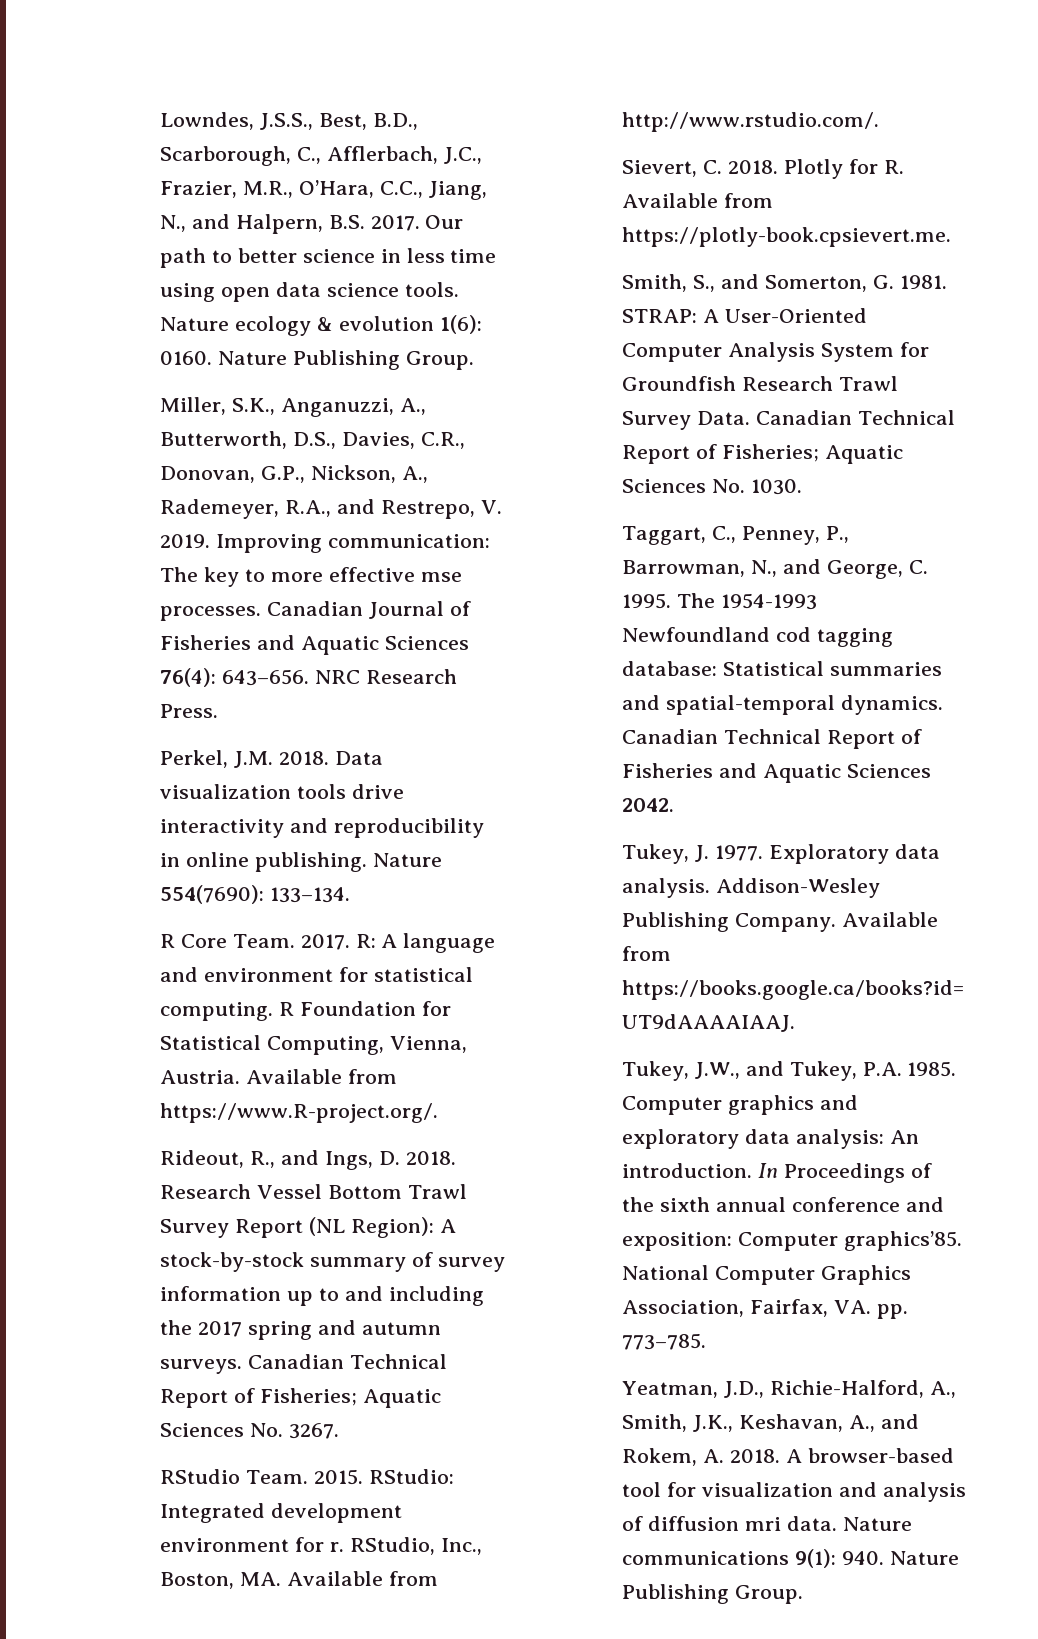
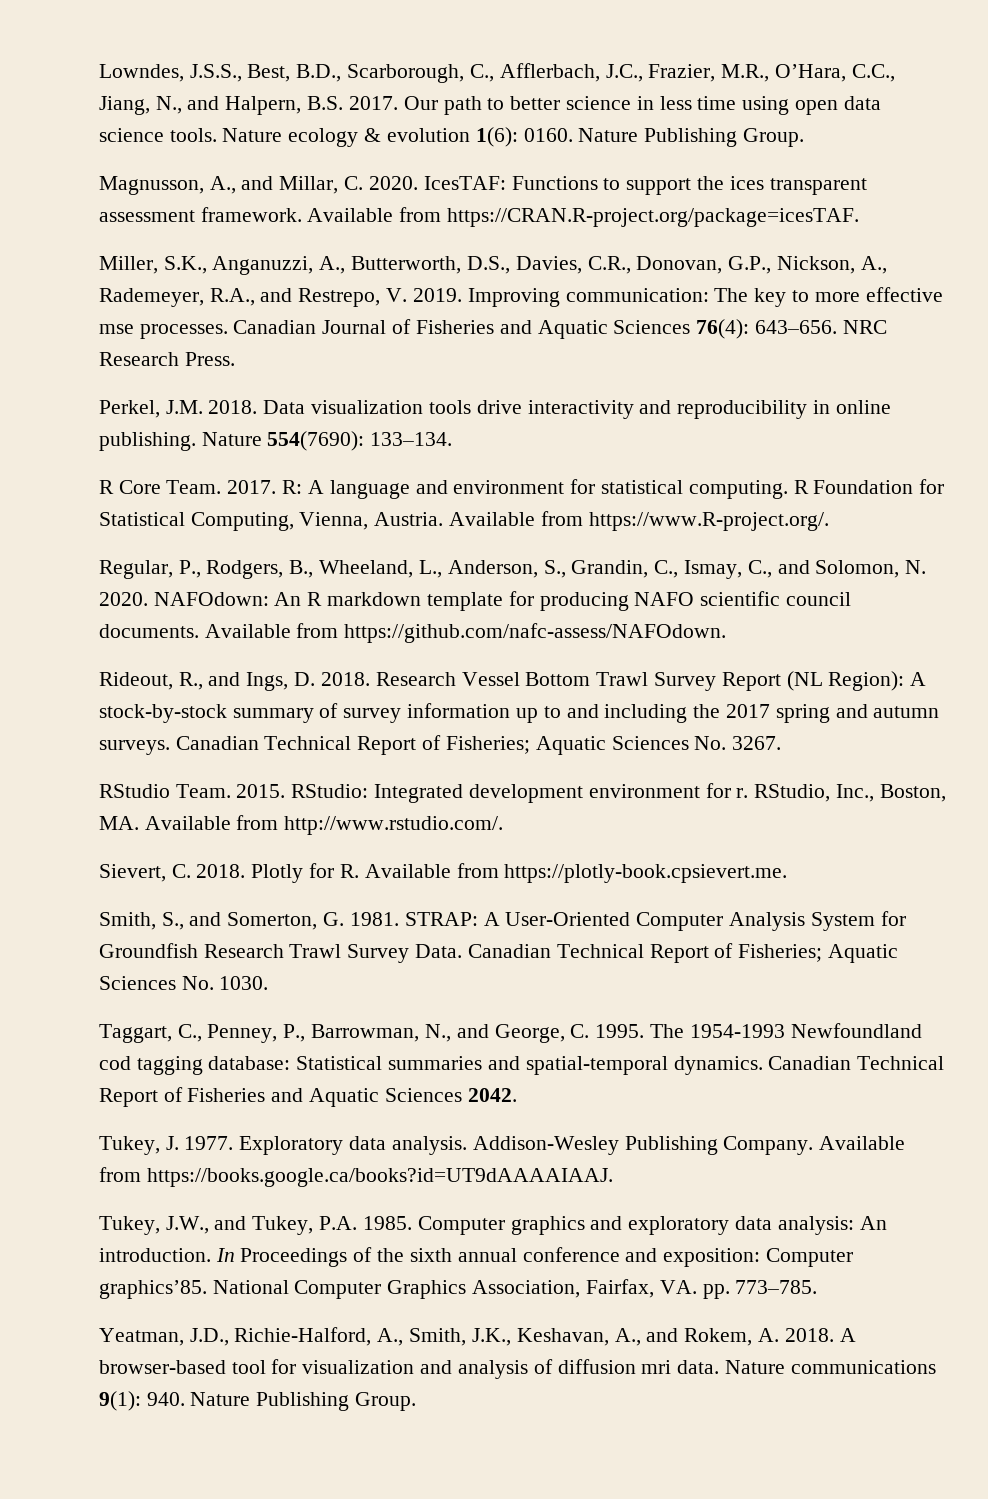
(474, 360) none -> [98,176,867,195] [98,207,860,227] // Magnusson, A., and Millar, C. 2020. IcesTAF: Functions to support the ices transparent assessment framework. Available from https://CRAN.R-project.org/package=icesTAF.
(439, 1113) none -> [98,560,927,579] [98,591,851,611] [98,623,727,643] // Regular, P., Rodgers, B., Wheeland, L., Anderson, S., Grandin, C., Ismay, C., and Solomon, N. 2020. NAFOdown: An R markdown template for producing NAFO scientific council documents. Available from https://github.com/nafc-assess/NAFOdown.

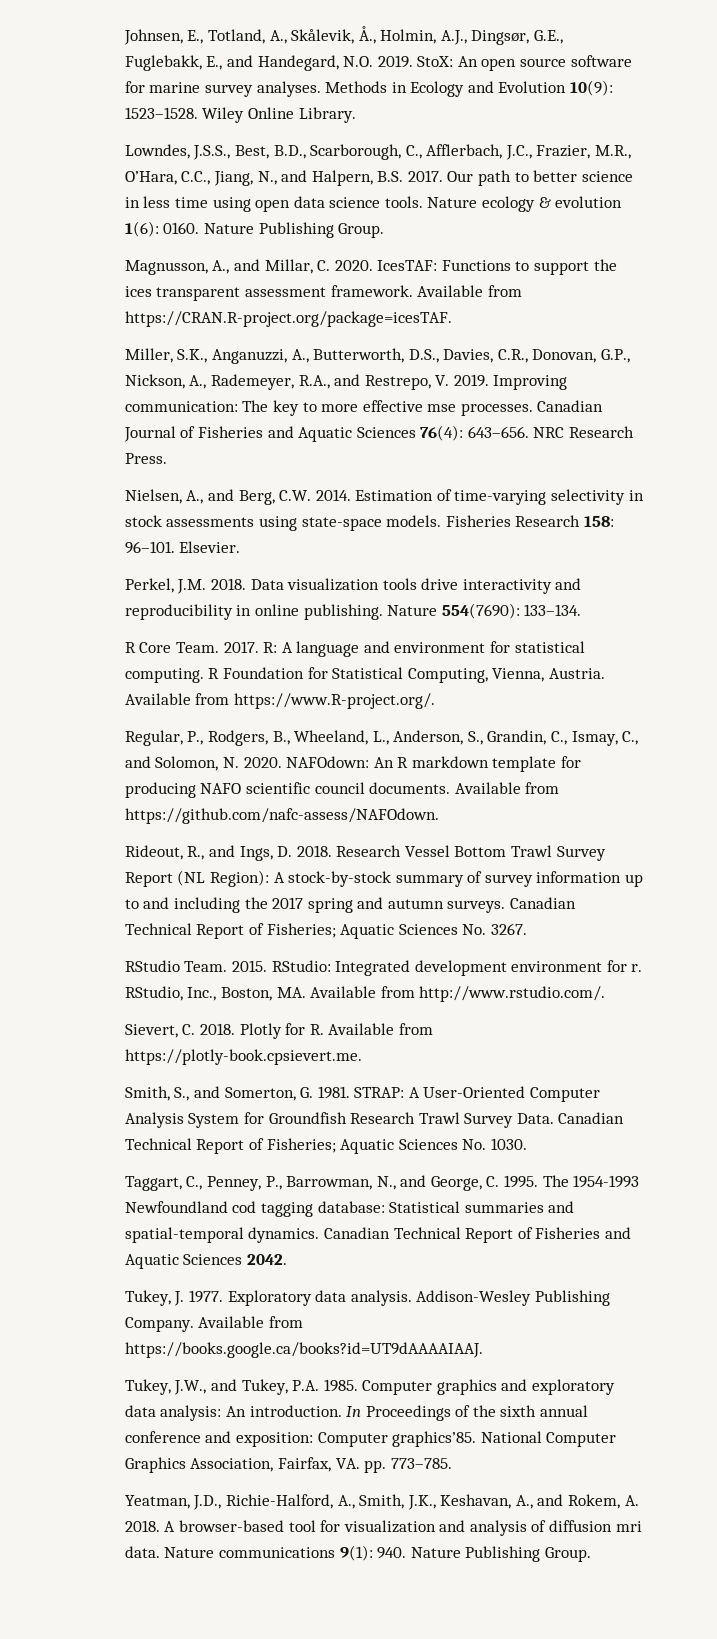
(98, 73) none -> [123,26,564,45] [124,55,632,71] [124,80,614,97] [124,107,356,123] Johnsen, E., Totland, A., Skålevik, Å., Holmin, A.J., Dingsør, G.E., Fuglebakk, E., and Handegard, N.O. 2019. StoX: An open source software for marine survey analyses. Methods in Ecology and Evolution 10(9): 1523–1528. Wiley Online Library. //
(235, 359) none -> [124,489,644,505] [124,515,614,531] [124,541,241,554] // Nielsen, A., and Berg, C.W. 2014. Estimation of time-varying selectivity in stock assessments using state-space models. Fisheries Research 158: 96–101. Elsevier.

